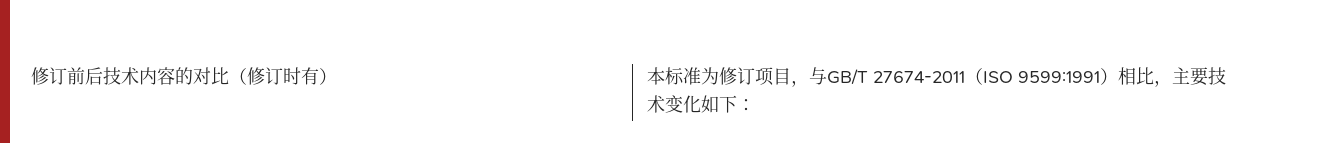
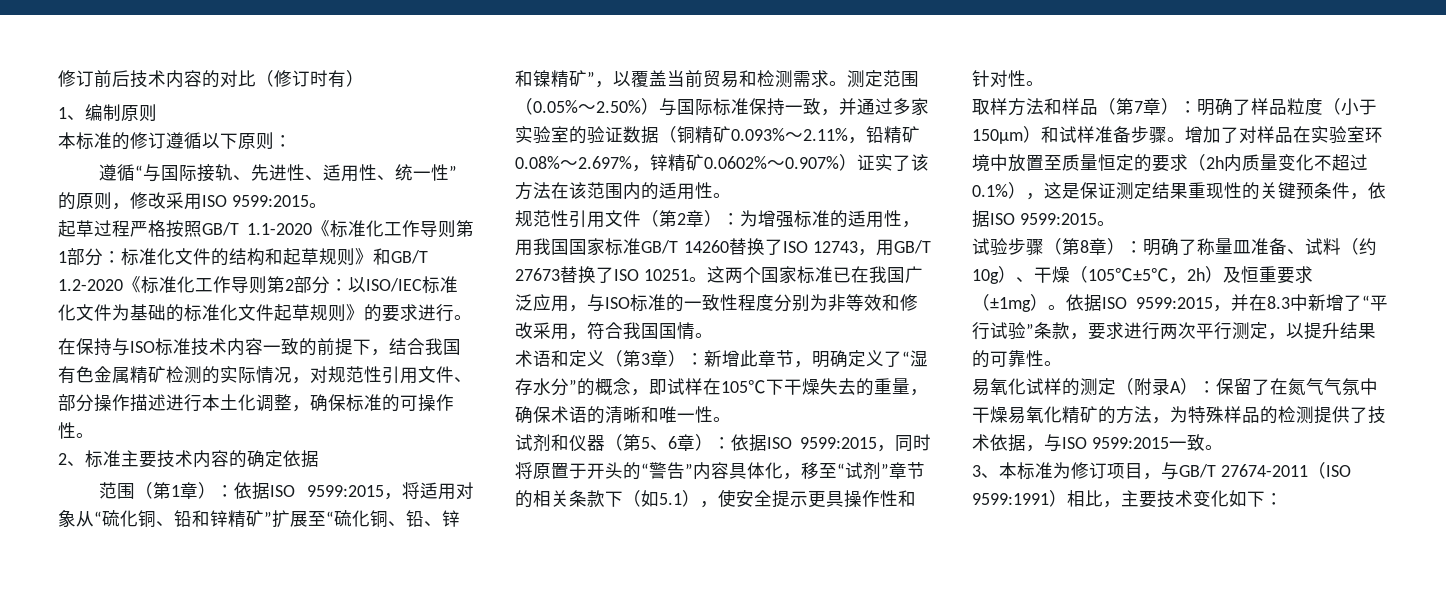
(337, 76) none -> [58,104,157,122] [58,132,292,150] [99,164,458,182] [58,192,327,210] [58,220,474,238] [58,248,428,266] [58,276,458,294] [58,304,472,322] [58,338,461,356] [58,366,472,384] [58,394,454,412] [58,422,94,439] [58,450,319,468] [99,482,474,500] [58,510,460,528] [515,70,919,88] [515,98,929,116] [515,126,920,144] [515,154,929,172] [515,182,731,200] [515,210,920,228] [515,238,931,256] [515,266,923,284] [515,294,918,312] [515,322,713,340] [515,350,928,368] [515,378,928,396] [515,406,731,424] [515,434,931,452] [515,462,925,480] [515,489,916,508] [972,70,1044,87] [972,98,1377,116] [972,126,1383,144] [972,154,1368,172] [972,182,1386,200] [972,210,1115,228] [972,238,1377,256] [972,266,1313,284] [972,294,1388,312] [972,322,1376,340] [972,350,1062,368] [972,378,1378,396] [972,406,1386,424] [972,434,1223,452] [972,465,999,478] 1、编制原则 // 本标准的修订遵循以下原则： // 遵循“与国际接轨、先进性、适用性、统一性”的原则，修改采用ISO 9599:2015。 // 起草过程严格按照GB/T 1.1-2020《标准化工作导则第1部分：标准化文件的结构和起草规则》和GB/T 1.2-2020《标准化工作导则第2部分：以ISO/IEC标准化文件为基础的标准化文件起草规则》的要求进行。 // 在保持与ISO标准技术内容一致的前提下，结合我国有色金属精矿检测的实际情况，对规范性引用文件、部分操作描述进行本土化调整，确保标准的可操作性。 // 2、标准主要技术内容的确定依据 // 范围（第1章）：依据ISO 9599:2015，将适用对象从“硫化铜、铅和锌精矿”扩展至“硫化铜、铅、锌和镍精矿”，以覆盖当前贸易和检测需求。测定范围（0.05%～2.50%）与国际标准保持一致，并通过多家实验室的验证数据（铜精矿0.093%～2.11%，铅精矿0.08%～2.697%，锌精矿0.0602%～0.907%）证实了该方法在该范围内的适用性。 // 规范性引用文件（第2章）：为增强标准的适用性，用我国国家标准GB/T 14260替换了ISO 12743，用GB/T 27673替换了ISO 10251。这两个国家标准已在我国广泛应用，与ISO标准的一致性程度分别为非等效和修改采用，符合我国国情。 // 术语和定义（第3章）：新增此章节，明确定义了“湿存水分”的概念，即试样在105℃下干燥失去的重量，确保术语的清晰和唯一性。 // 试剂和仪器（第5、6章）：依据ISO 9599:2015，同时将原置于开头的“警告”内容具体化，移至“试剂”章节的相关条款下（如5.1），使安全提示更具操作性和针对性。 // 取样方法和样品（第7章）：明确了样品粒度（小于150μm）和试样准备步骤。增加了对样品在实验室环境中放置至质量恒定的要求（2h内质量变化不超过0.1%），这是保证测定结果重现性的关键预条件，依据ISO 9599:2015。 // 试验步骤（第8章）：明确了称量皿准备、试料（约10g）、干燥（105℃±5℃，2h）及恒重要求（±1mg）。依据ISO 9599:2015，并在8.3中新增了“平行试验”条款，要求进行两次平行测定，以提升结果的可靠性。 // 易氧化试样的测定（附录A）：保留了在氮气气氛中干燥易氧化精矿的方法，为特殊样品的检测提供了技术依据，与ISO 9599:2015一致。 // 3、

